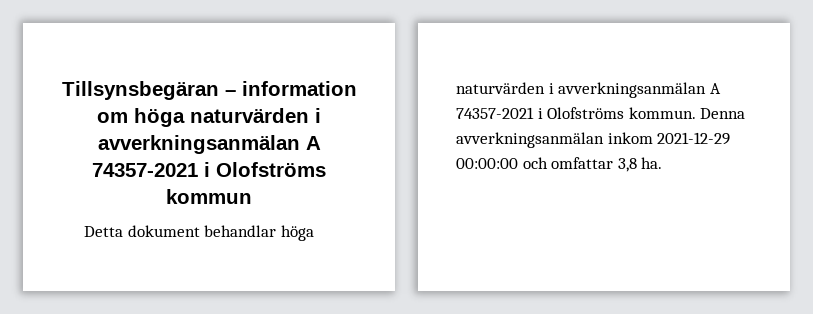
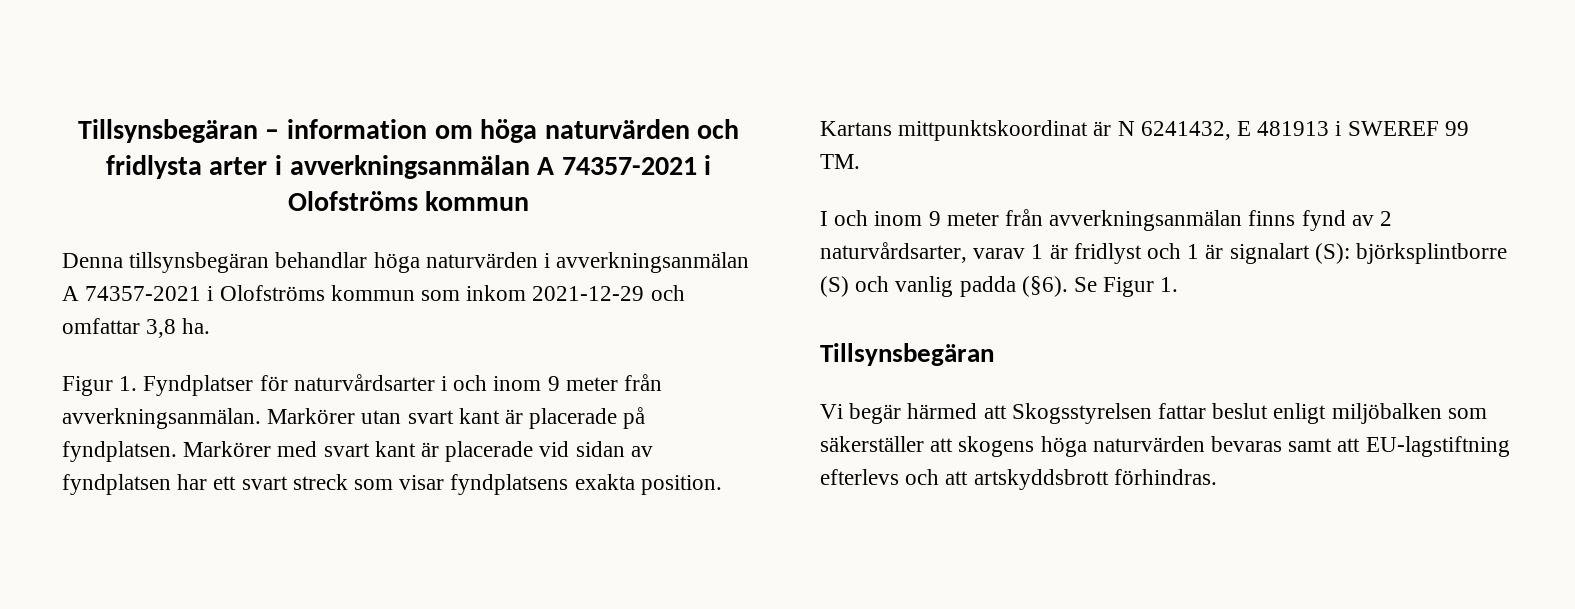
[315,108,321,123] [97,135,321,154] [92,162,326,177] [166,189,252,204] [84,225,315,241] [456,82,721,98] [456,107,746,119] [456,132,604,148] i avverkningsanmälan A 74357-2021 i Olofströms kommun // Detta dokument behandlar höga naturvärden i avverkningsanmälan A 74357-2021 i Olofströms kommun. Denna avverkningsanmälan -> [697,119,740,139] [105,155,712,179] [287,191,530,211] [62,252,750,273] [62,285,461,301] och fridlysta arter i avverkningsanmälan A 74357-2021 i Olofströms kommun // Denna tillsynsbegäran behandlar höga naturvärden i avverkningsanmälan A 74357-2021 i Olofströms kommun som
[456,158,518,169] 00:00:00 -> (645, 293) none
(663, 163) none -> [62,374,663,396] [62,407,646,429] [62,441,653,462] [62,474,722,495] [820,120,1469,141] [820,154,860,169] [820,209,1393,231] [820,242,1508,264] [820,276,1179,297] [820,343,994,366] [820,403,1487,424] [820,436,1510,457] [820,469,1217,490] // Figur 1. Fyndplatser för naturvårdsarter i och inom 9 meter från avverkningsanmälan. Markörer utan svart kant är placerade på fyndplatsen. Markörer med svart kant är placerade vid sidan av fyndplatsen har ett svart streck som visar fyndplatsens exakta position. Kartans mittpunktskoordinat är N 6241432, E 481913 i SWEREF 99 TM. // I och inom 9 meter från avverkningsanmälan finns fynd av 2 naturvårdsarter, varav 1 är fridlyst och 1 är signalart (S): björksplintborre (S) och vanlig padda (§6). Se Figur 1. // Tillsynsbegäran // Vi begär härmed att Skogsstyrelsen fattar beslut enligt miljöbalken som säkerställer att skogens höga naturvärden bevaras samt att EU-lagstiftning efterlevs och att artskyddsbrott förhindras.

